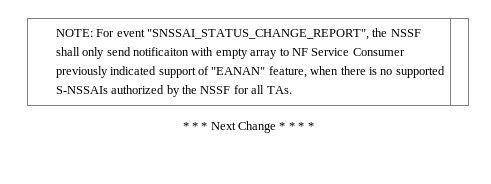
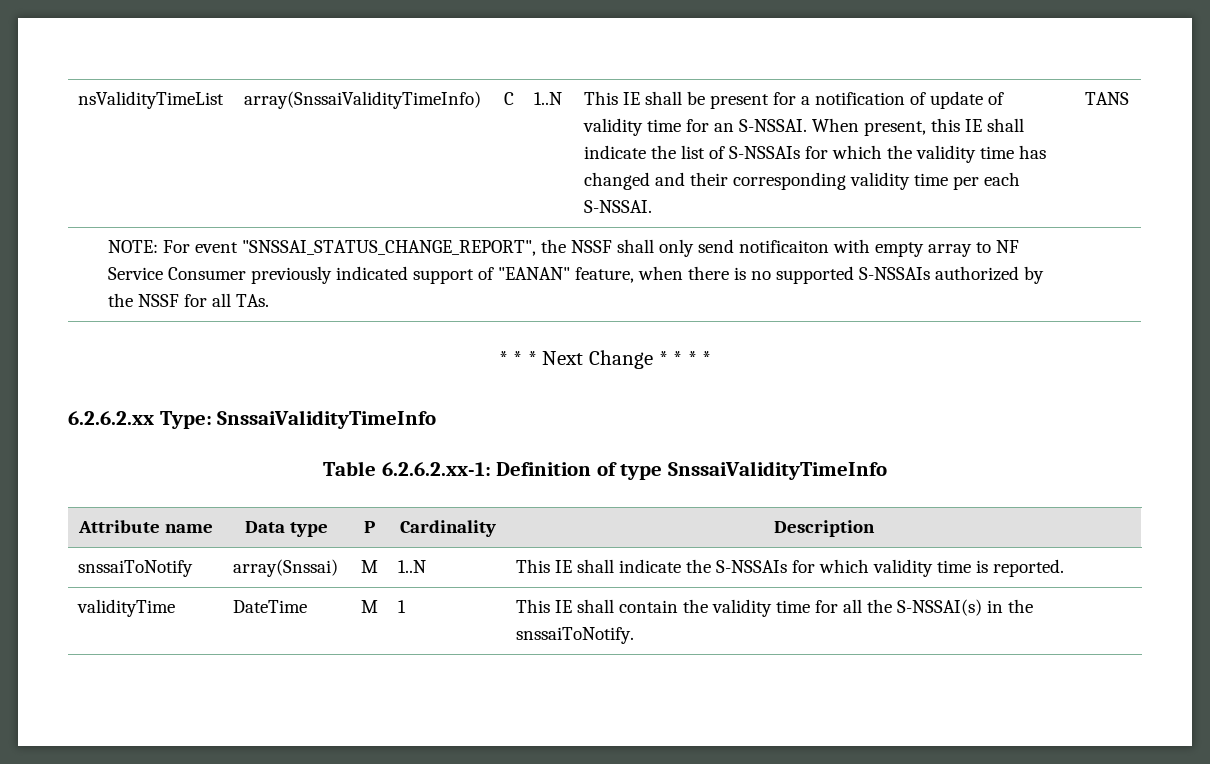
(55, 33) none -> [78,91,225,109] [244,91,482,109] [504,92,514,105] [534,92,563,105] [584,91,1005,109] [583,118,1025,136] [584,145,1047,163] [584,172,1021,190] [584,200,653,213] [1085,92,1130,105] nsValidityTimeList | array(SnssaiValidityTimeInfo) | C | 1..N | This IE shall be present for a notification of update of validity time for an S-NSSAI. When present, this IE shall indicate the list of S-NSSAIs for which the validity time has changed and their corresponding validity time per each S-NSSAI. | TANS //
(314, 126) none -> [68,410,437,429] [323,461,887,480] [78,520,213,533] [245,521,328,537] [363,521,375,533] [399,520,496,537] [773,520,875,537] [78,560,194,577] [233,559,339,577] [360,560,378,573] [398,560,427,573] [516,559,1065,577] [77,599,176,617] [233,600,308,613] [360,600,378,613] [398,600,407,613] [516,599,1034,617] [516,627,635,644] // 6.2.6.2.xx Type: SnssaiValidityTimeInfo // Table 6.2.6.2.xx-1: Definition of type SnssaiValidityTimeInfo // Attribute name | Data type | P | Cardinality | Description // snssaiToNotify | array(Snssai) | M | 1..N | This IE shall indicate the S-NSSAIs for which validity time is reported. // validityTime | DateTime | M | 1 | This IE shall contain the validity time for all the S-NSSAI(s) in the snssaiToNotify.

